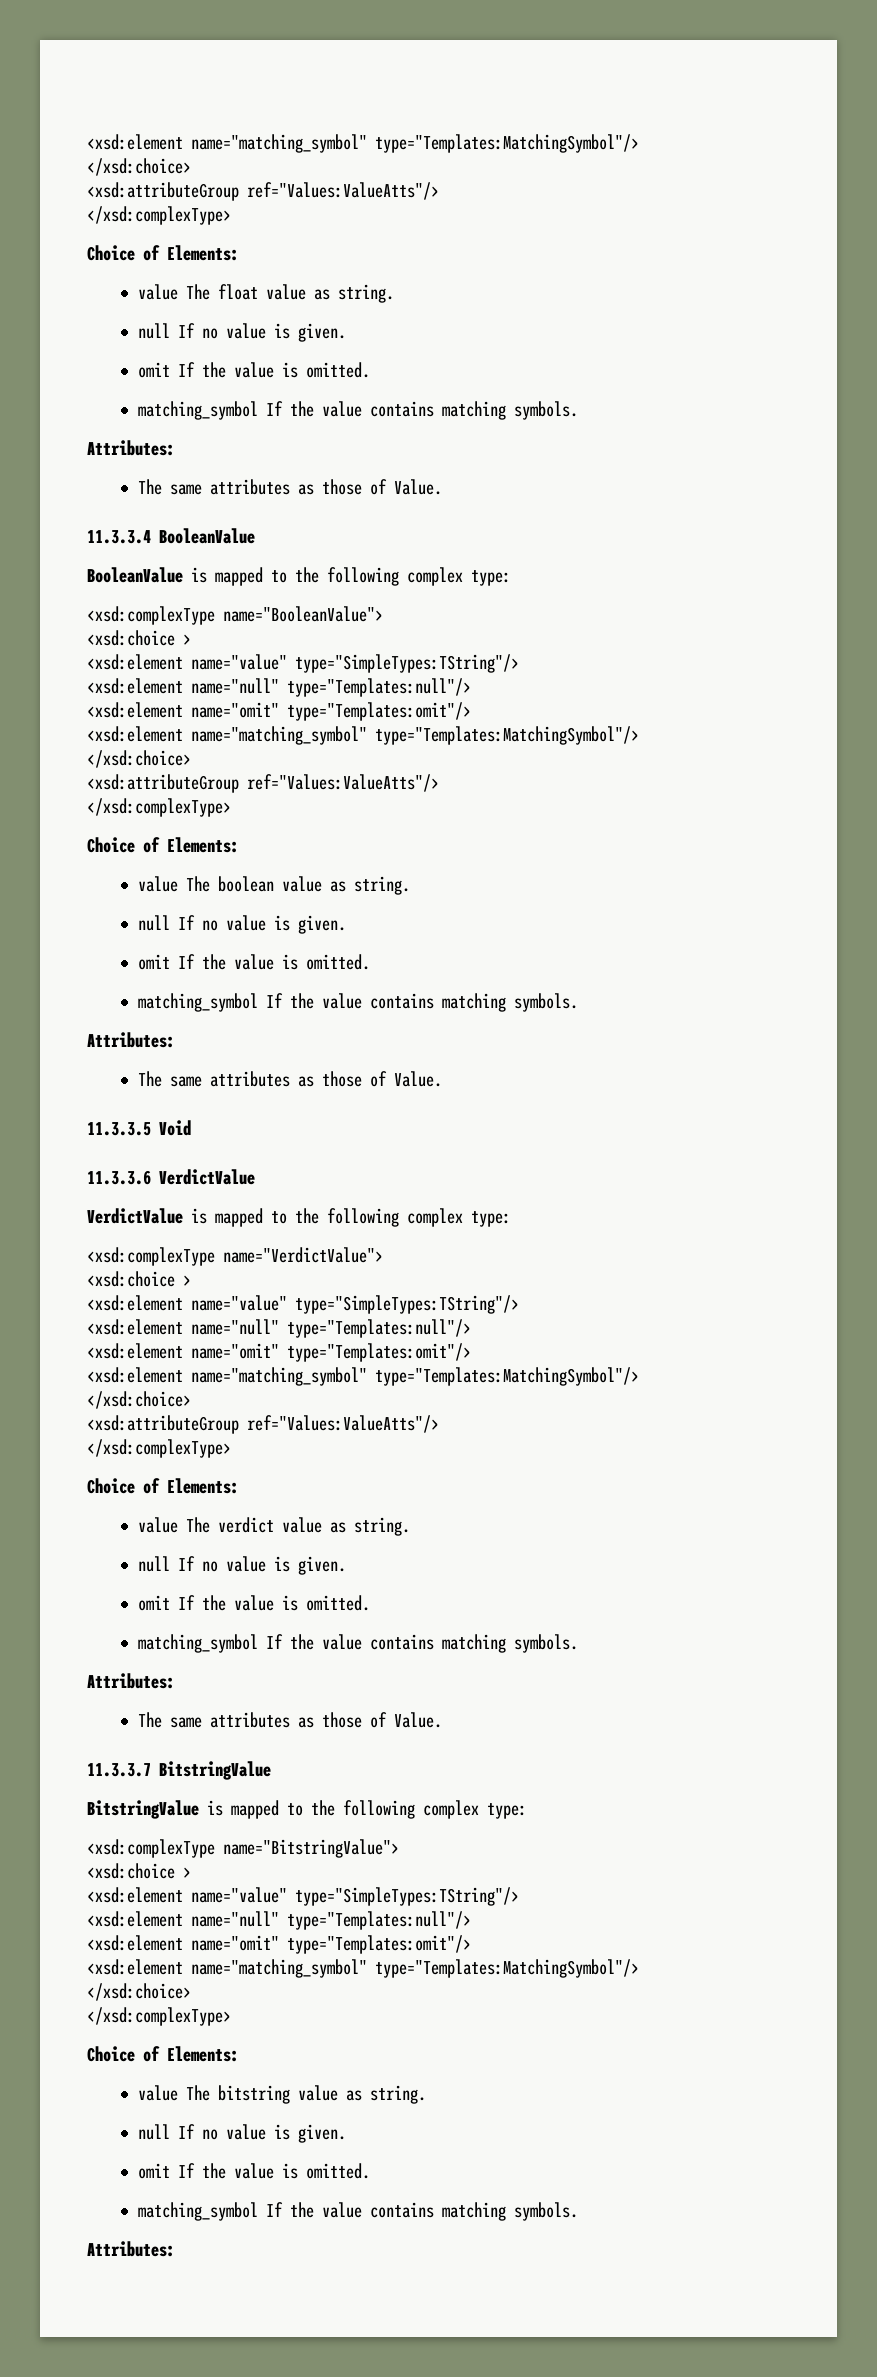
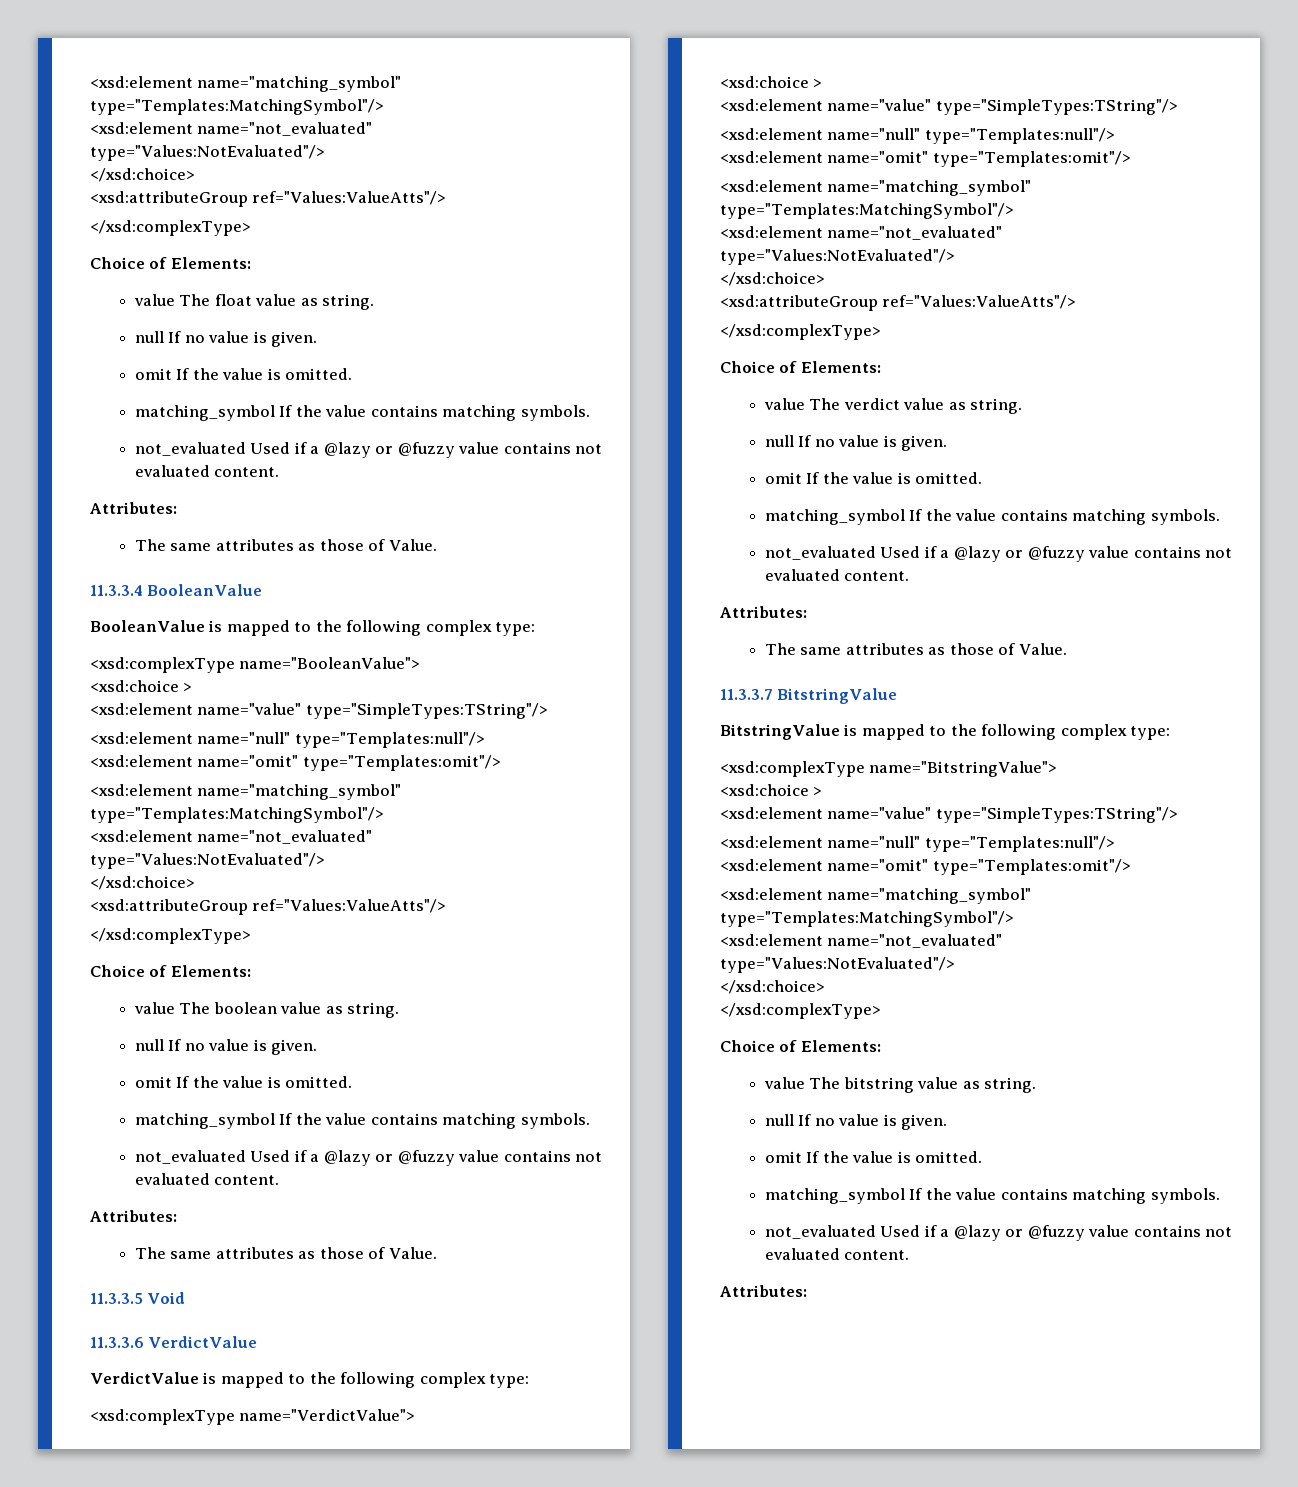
[87,134,639,153] <xsd:element name="matching_symbol" type="Templates:MatchingSymbol"/> -> [90,76,402,92] [90,99,384,115] [90,122,373,136] [90,145,325,161] <xsd:element name="matching_symbol" type="Templates:MatchingSymbol"/> // <xsd:element name="not_evaluated" type="Values:NotEvaluated"/>
(578, 410) none -> [135,442,603,458] [135,465,280,477] // not_evaluated Used if a @lazy or @fuzzy value contains not evaluated content.
(639, 735) none -> [90,830,373,844] [90,853,325,869] // <xsd:element name="not_evaluated" type="Values:NotEvaluated"/>
(578, 1002) none -> [135,1150,603,1166] [135,1173,280,1185] // not_evaluated Used if a @lazy or @fuzzy value contains not evaluated content.
(639, 1376) none -> [720,226,1003,240] [720,249,955,265] // <xsd:element name="not_evaluated" type="Values:NotEvaluated"/>
(578, 1643) none -> [765,546,1233,562] [765,569,910,581] // not_evaluated Used if a @lazy or @fuzzy value contains not evaluated content.
(639, 1968) none -> [720,934,1003,948] [720,957,955,973] // <xsd:element name="not_evaluated" type="Values:NotEvaluated"/>
(578, 2211) none -> [765,1225,1233,1241] [765,1248,910,1260] // not_evaluated Used if a @lazy or @fuzzy value contains not evaluated content.

